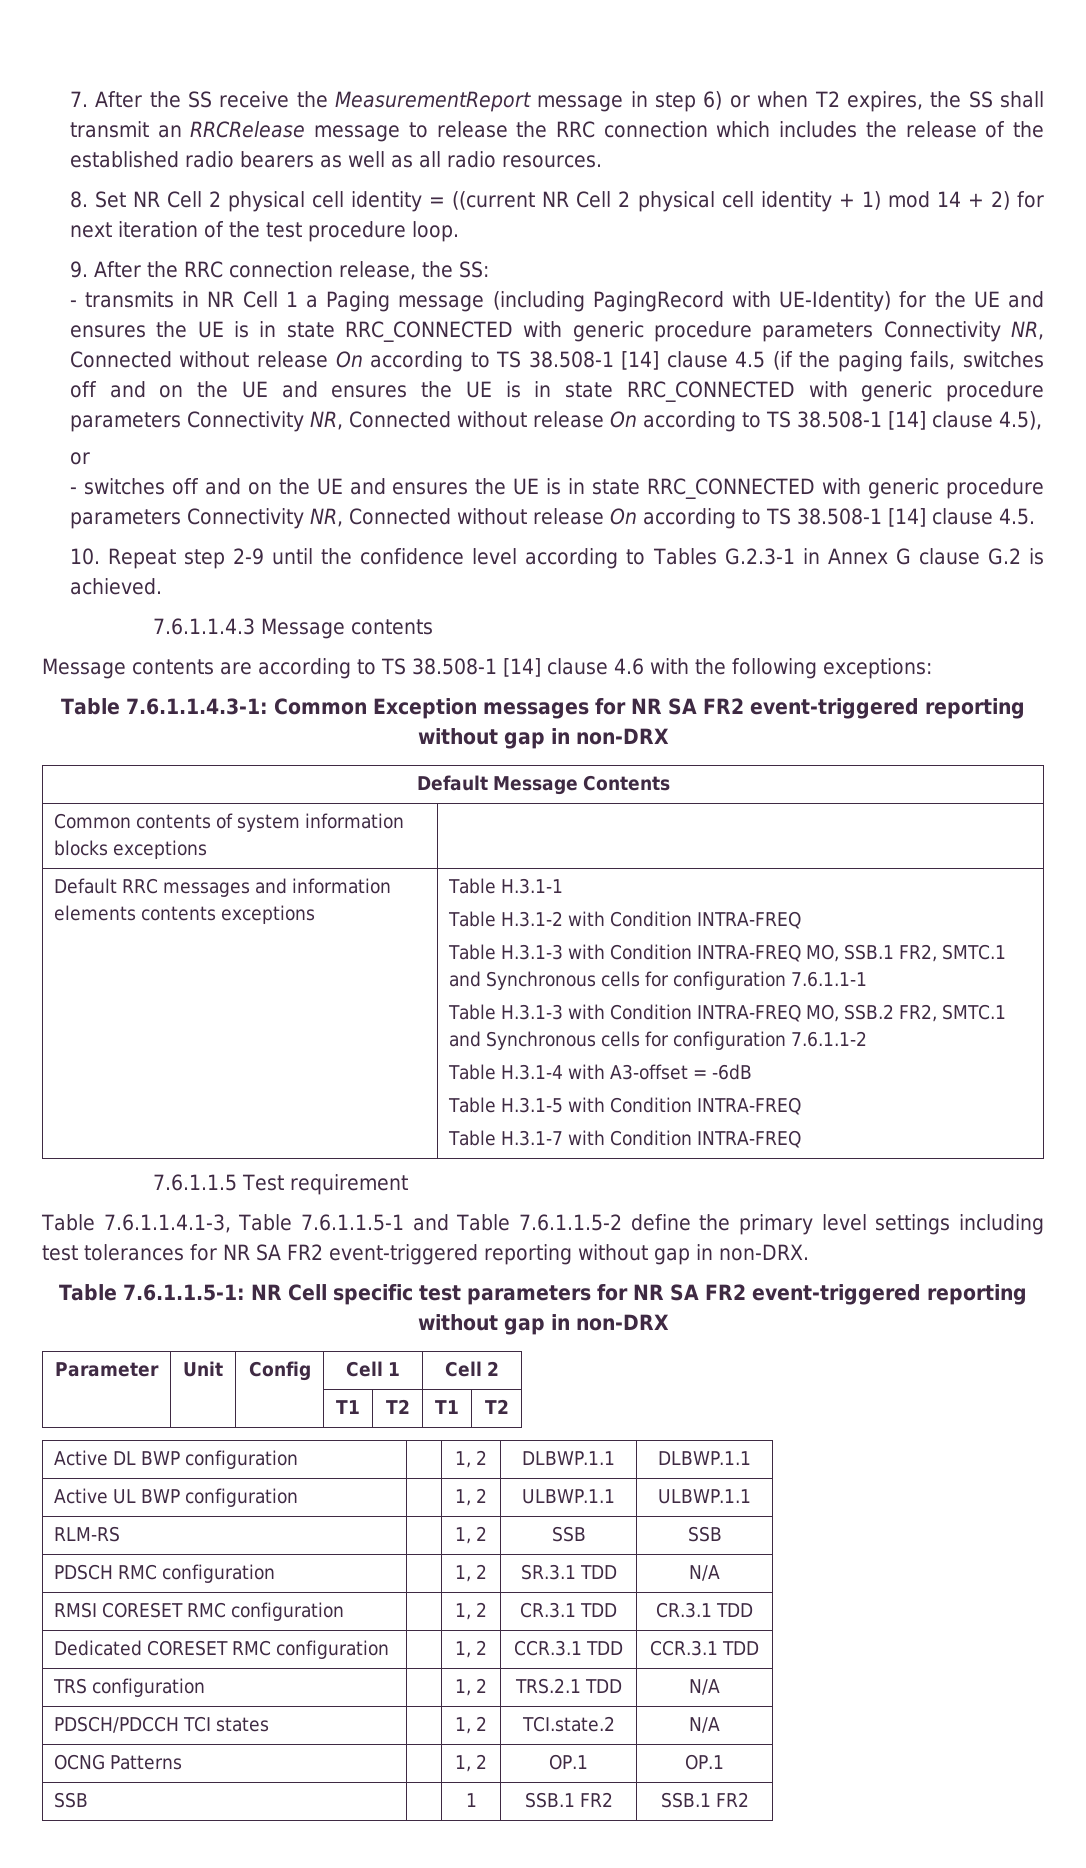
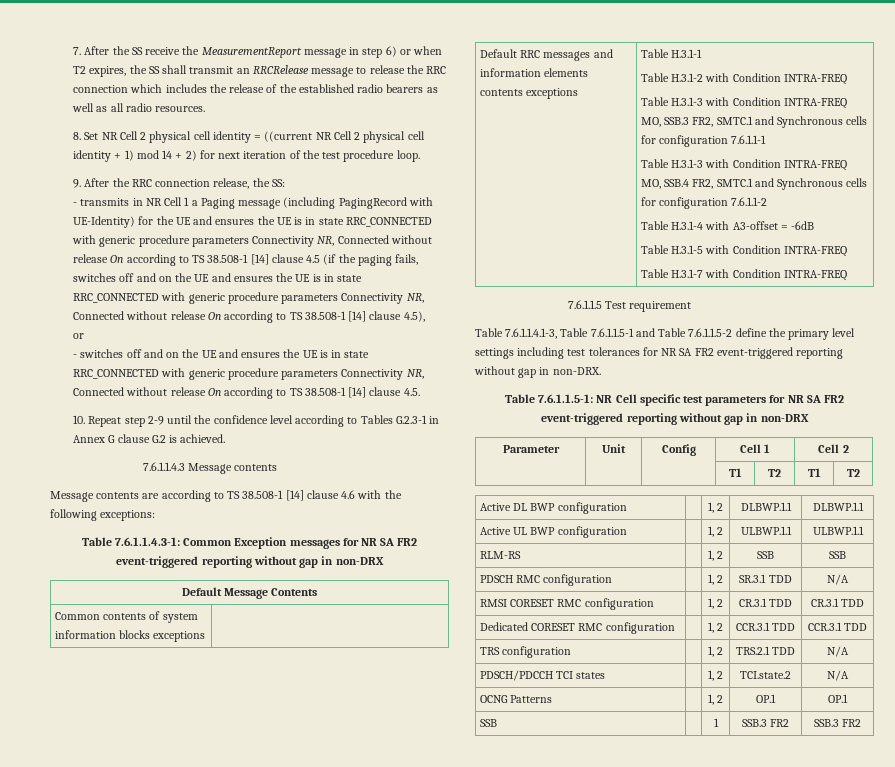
[844,944,895,960] SSB.1 -> [664,117,690,125] SSB.3
[844,1004,895,1020] SSB.2 -> [664,179,690,187] SSB.4
[524,1792,575,1808] SSB.1 -> [741,719,767,727] SSB.3
[660,1792,711,1808] SSB.1 -> [813,719,839,727] SSB.3

